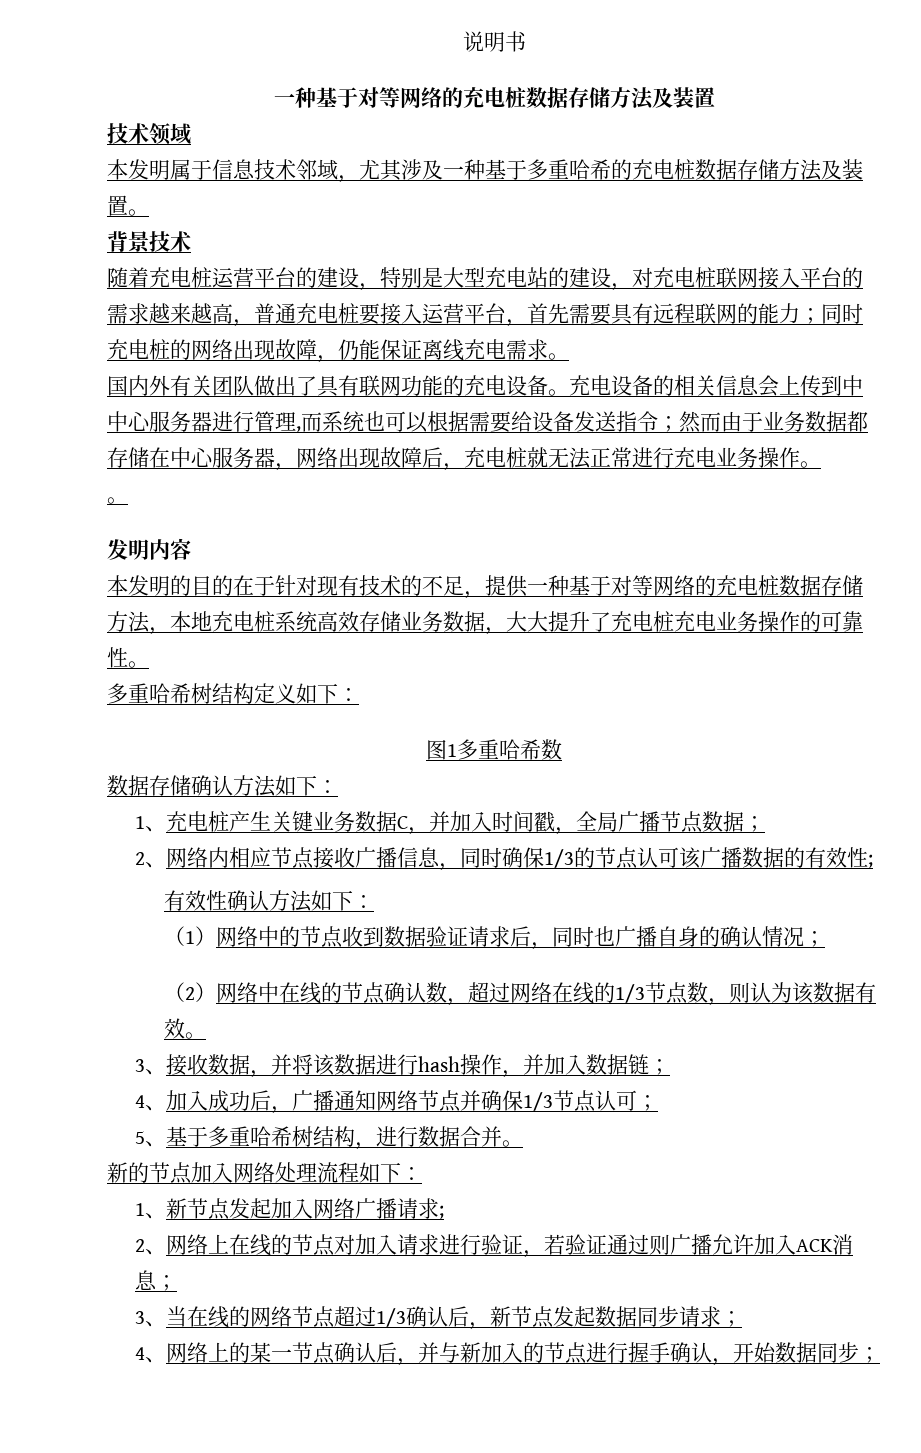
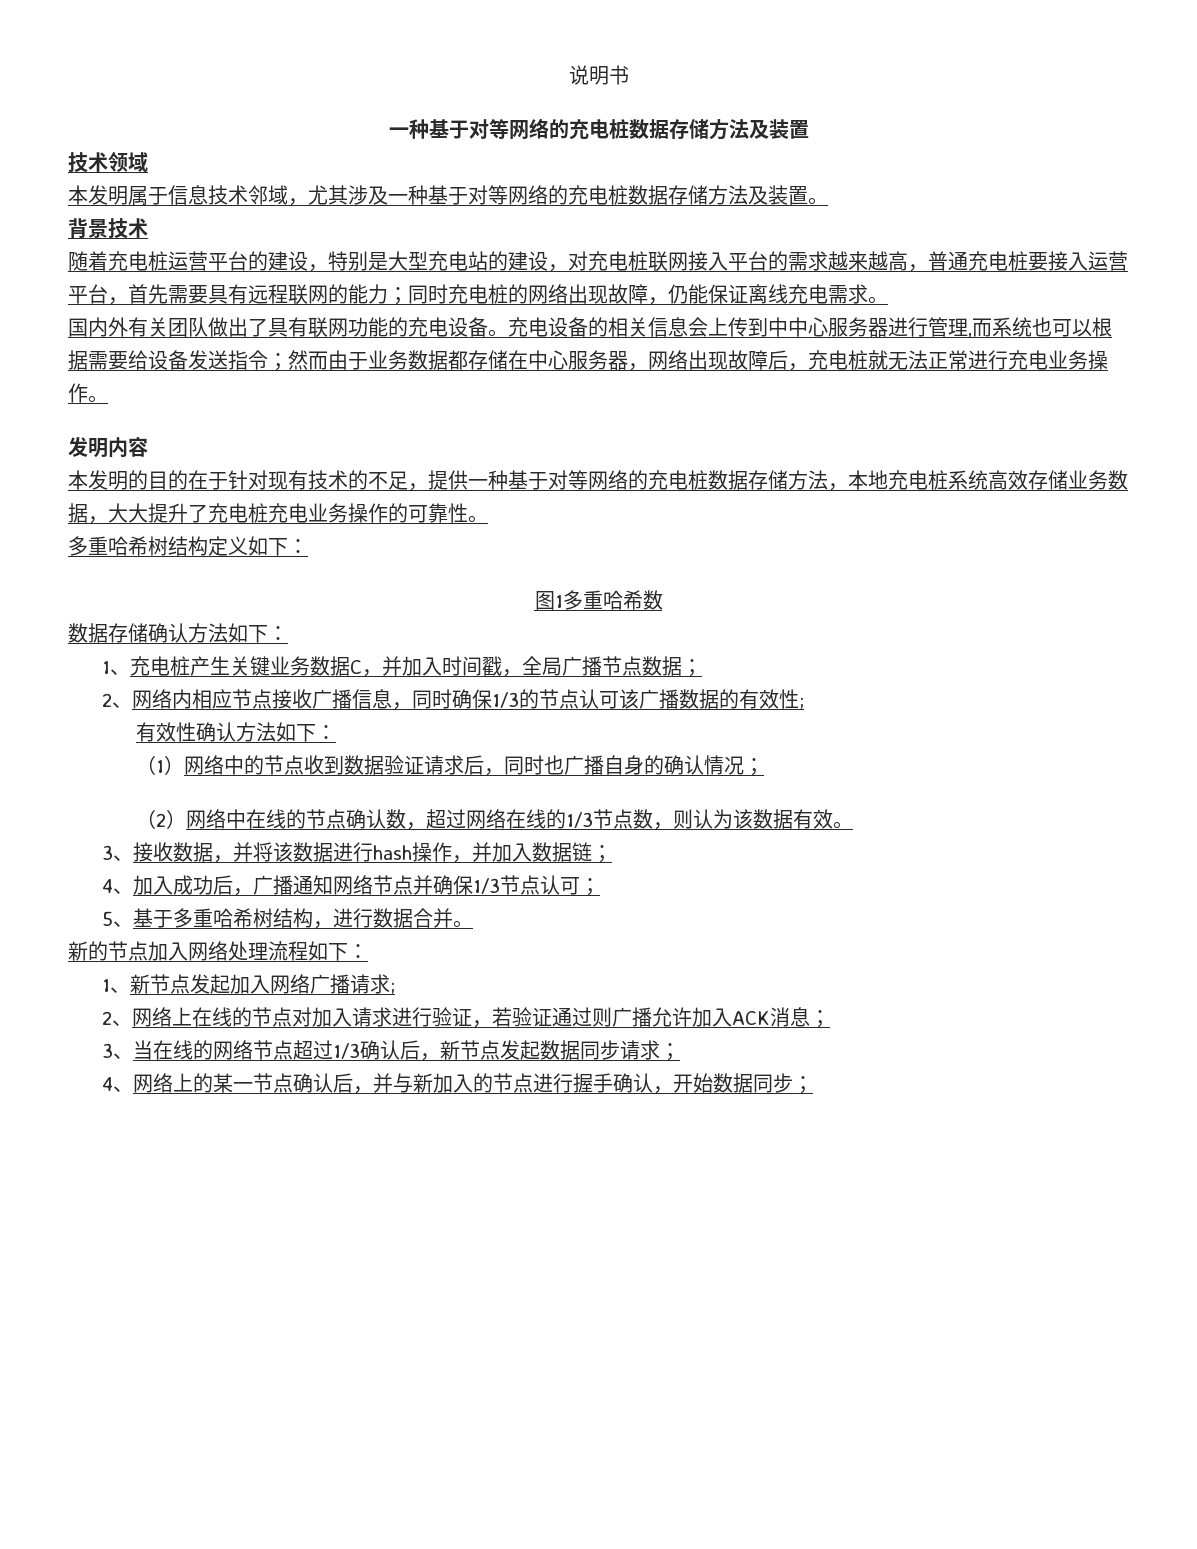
[527,159,611,180] 多重哈希 -> [468,185,548,205] 对等网络
[107,497,128,504] // 。 -> (108, 399) none

